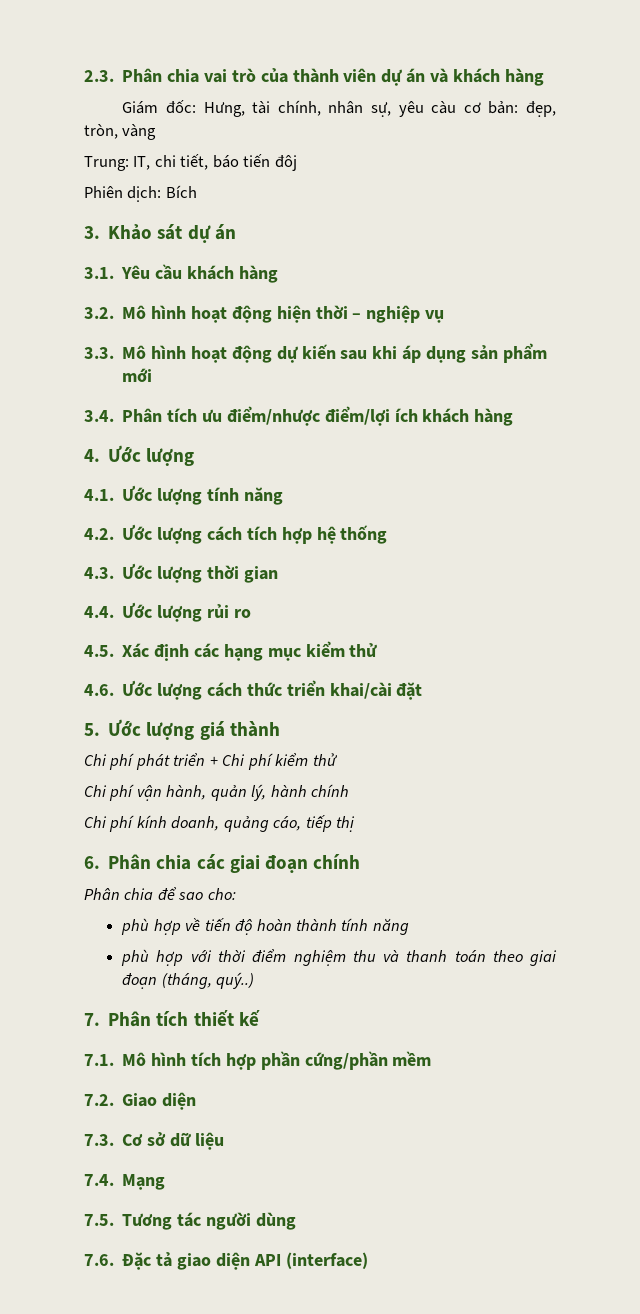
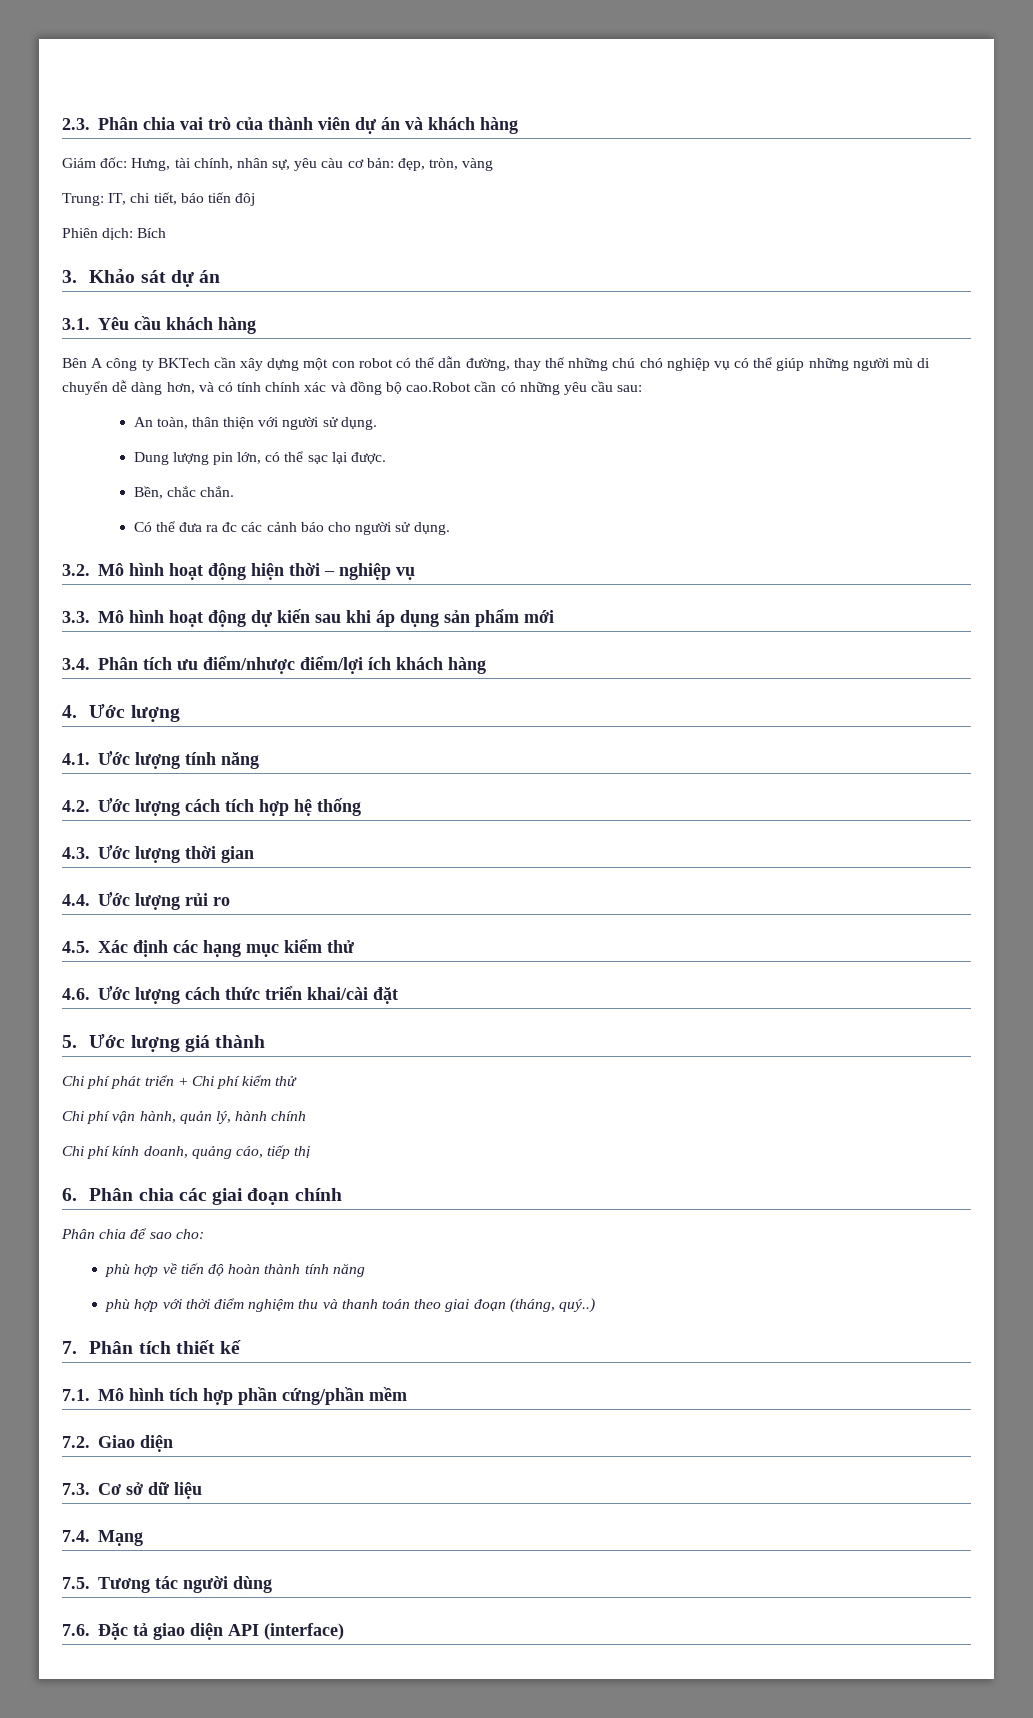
(278, 274) none -> [62,356,931,371] [62,380,643,395] [133,417,377,430] [133,451,387,465] [133,486,234,499] [133,521,450,535] // Bên A công ty BKTech cần xây dựng một con robot có thể dẫn đường, thay thế những chú chó nghiệp vụ có thể giúp những người mù di chuyển dễ dàng hơn, và có tính chính xác và đồng bộ cao.Robot cần có những yêu cầu sau: // An toàn, thân thiện với người sử dụng. // Dung lượng pin lớn, có thể sạc lại được. // Bền, chắc chắn. // Có thể đưa ra đc các cảnh báo cho người sử dụng.

